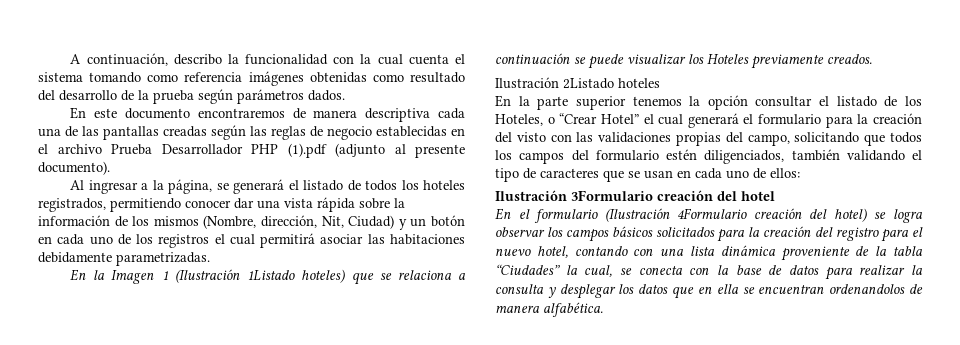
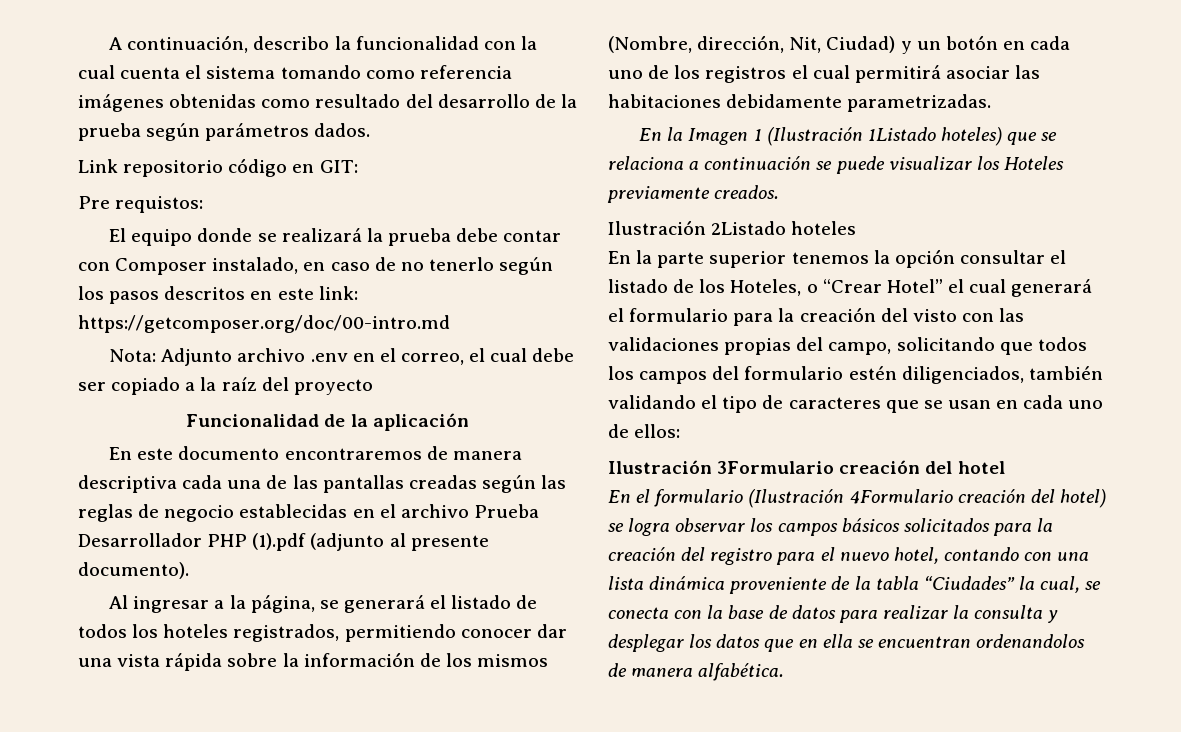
(345, 95) none -> [78,158,358,177] [78,196,204,213] [109,228,562,246] [78,257,554,275] [78,286,358,304] [78,315,450,333] [109,348,575,366] [78,377,373,395] [186,413,469,431] // Link repositorio código en GIT: // Pre requistos: // El equipo donde se realizará la prueba debe contar con Composer instalado, en caso de no tenerlo según los pasos descritos en este link: https://getcomposer.org/doc/00-intro.md // Nota: Adjunto archivo .env en el correo, el cual debe ser copiado a la raíz del proyecto // Funcionalidad de la aplicación

